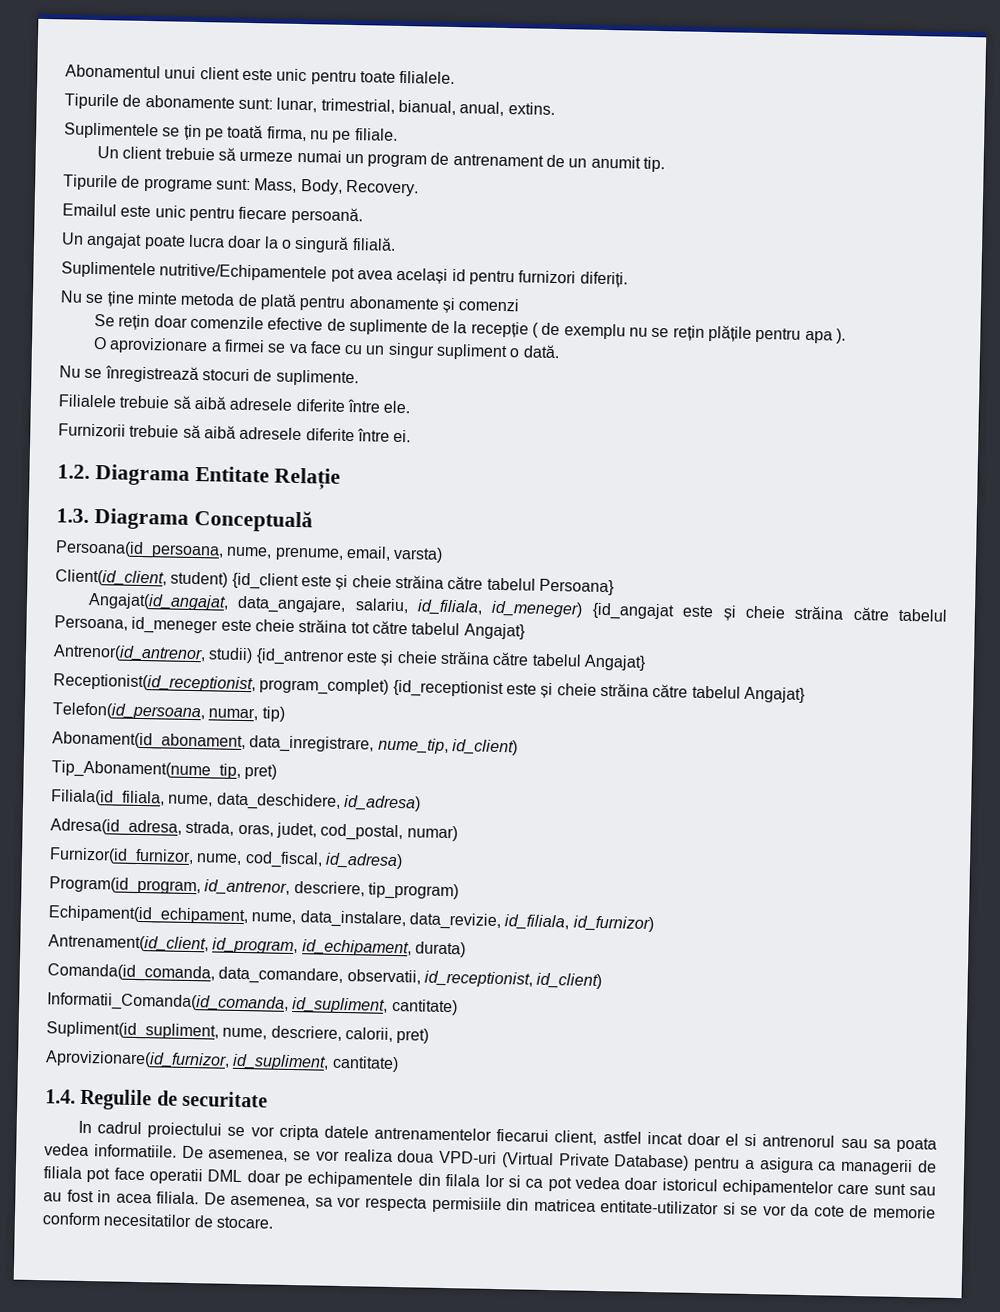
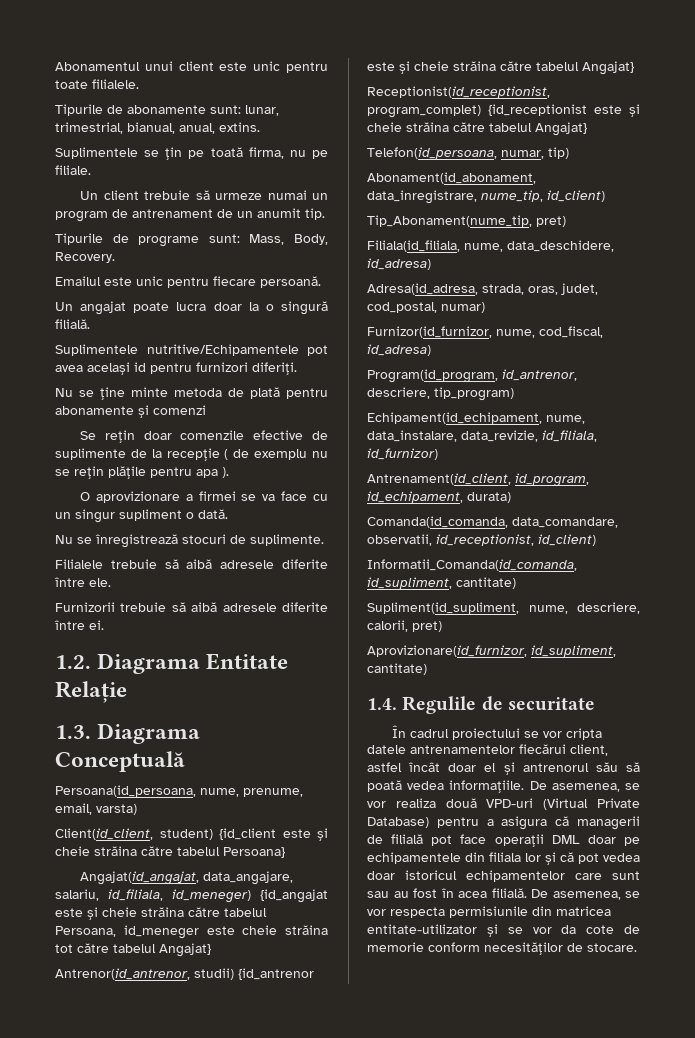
[77,1120,92,1134] In -> [392,725,407,738] În
[496,1129,550,1143] fiecarui -> [519,744,566,754] fiecărui
[646,1131,683,1145] incat -> [408,762,441,772] încât
[744,1133,937,1153] [44,1143,177,1158] si antrenorul sau sa poata vedea informatiile. -> [503,762,640,775] [367,780,525,793] și antrenorul său să poată vedea informațiile.
[397,1150,435,1163] doua -> [445,798,477,808] două
[818,1161,837,1171] ca -> [555,816,570,826] că
[43,1166,82,1179] filiala -> [391,834,424,844] filială
[149,1168,204,1185] operatii -> [494,834,544,847] operații
[445,1174,544,1188] filala lor si ca -> [489,852,574,865] filiala lor și că
[97,1190,333,1209] in acea filiala. De asemenea, sa -> [440,888,640,900] în acea filială. De asemenea, se
[431,1196,502,1214] permisiile -> [449,906,528,918] permisiunile
[722,1202,736,1215] si -> [486,924,498,937] și
[103,1213,193,1228] necesitatilor -> [484,942,563,955] necesităților

